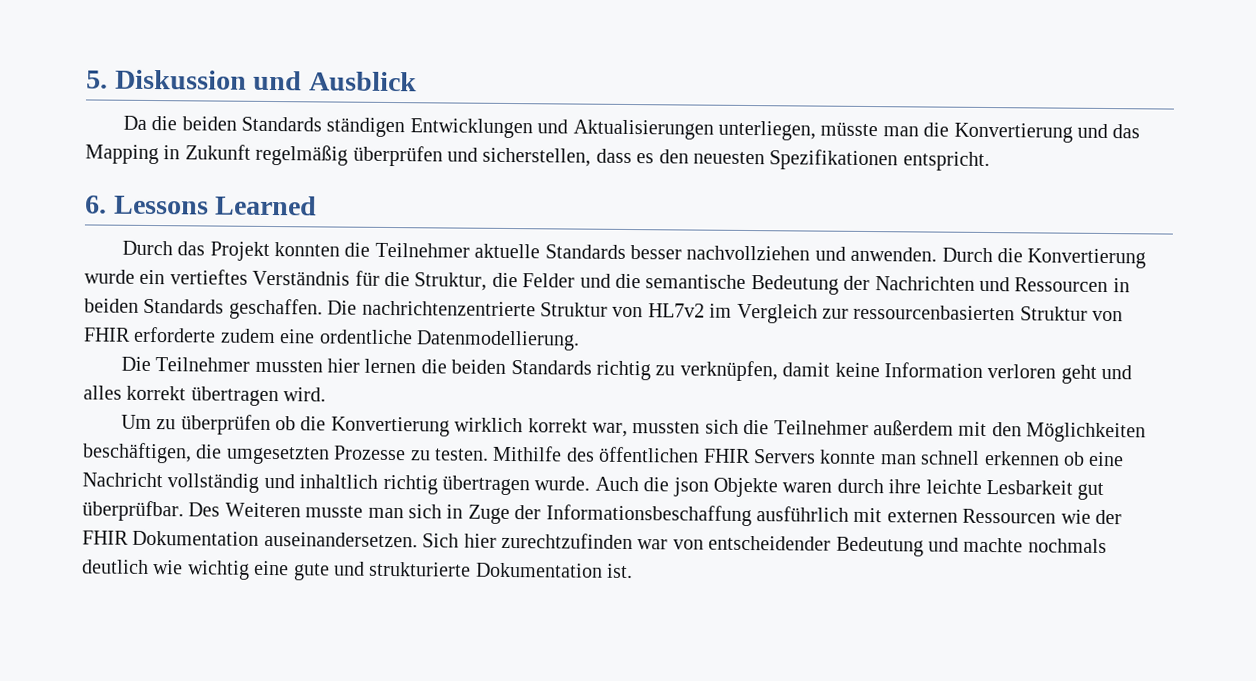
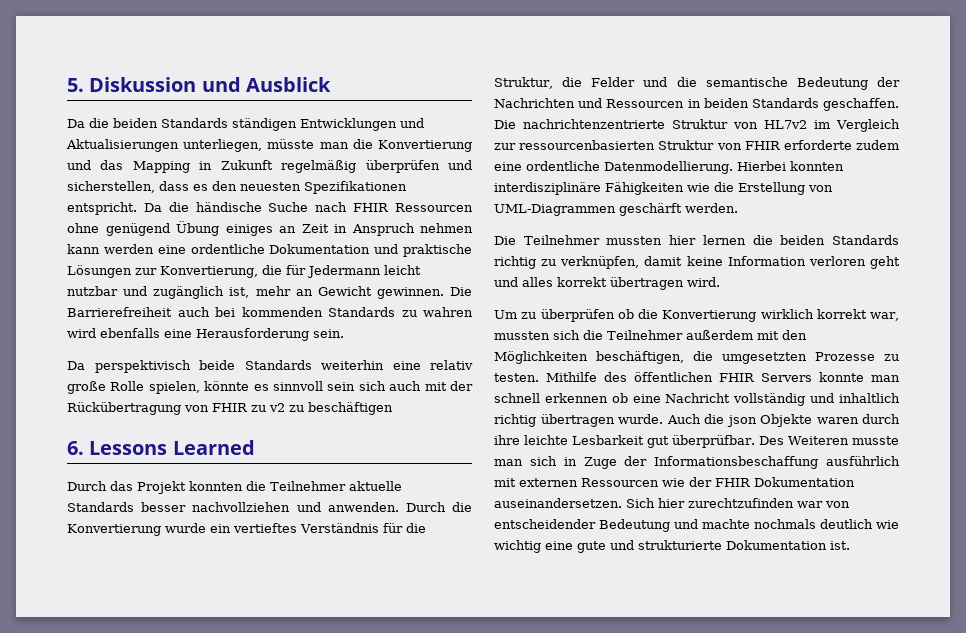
(990, 161) none -> [143,202,473,212] [67,221,473,236] [67,244,472,257] [67,265,421,278] [67,286,472,299] [67,307,473,317] [67,328,344,341] [67,360,473,373] [67,381,473,394] [67,402,393,415] Da die händische Suche nach FHIR Ressourcen ohne genügend Übung einiges an Zeit in Anspruch nehmen kann werden eine ordentliche Dokumentation und praktische Lösungen zur Konvertierung, die für Jedermann leicht nutzbar und zugänglich ist, mehr an Gewicht gewinnen. Die Barrierefreiheit auch bei kommenden Standards zu wahren wird ebenfalls eine Herausforderung sein. // Da perspektivisch beide Standards weiterhin eine relativ große Rolle spielen, könnte es sinnvoll sein sich auch mit der Rückübertragung von FHIR zu v2 zu beschäftigen
(580, 340) none -> [737,161,844,171] [494,182,833,195] [494,203,738,216] Hierbei konnten interdisziplinäre Fähigkeiten wie die Erstellung von UML-Diagrammen geschärft werden.

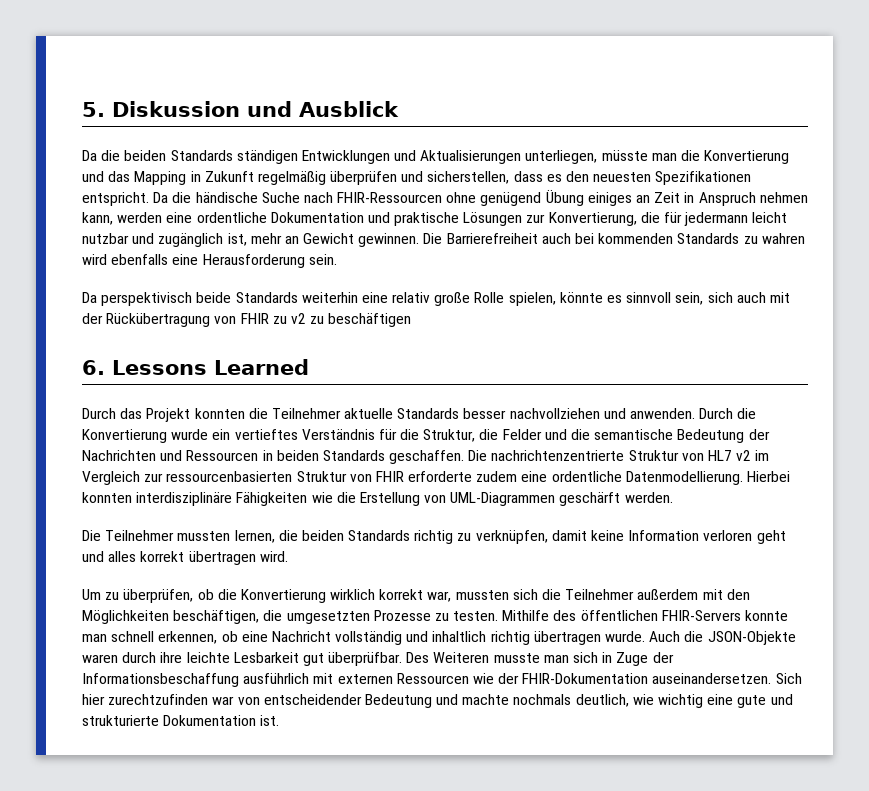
[353,203,473,212] FHIR Ressourcen -> [337,192,443,203] FHIR-Ressourcen
[67,244,100,254] kann -> [82,212,113,225] kann,
[307,265,381,278] Jedermann -> [684,212,749,226] jedermann
[327,382,356,391] sein -> [675,292,704,305] sein,
[764,120,808,129] HL7v2 -> [708,450,752,461] HL7 v2
[669,235,746,245] hier lernen -> [234,530,275,543] lernen,
[540,309,615,322] überprüfen -> [123,589,194,603] überprüfen,
[719,373,812,382] FHIR Servers -> [661,610,741,621] FHIR-Servers
[544,393,608,403] erkennen -> [158,631,218,644] erkennen,
[726,414,812,427] json Objekte -> [707,631,796,645] JSON-Objekte
[715,477,855,487] FHIR Dokumentation -> [522,673,649,684] FHIR-Dokumentation
[820,519,873,529] deutlich -> [575,694,629,707] deutlich,

